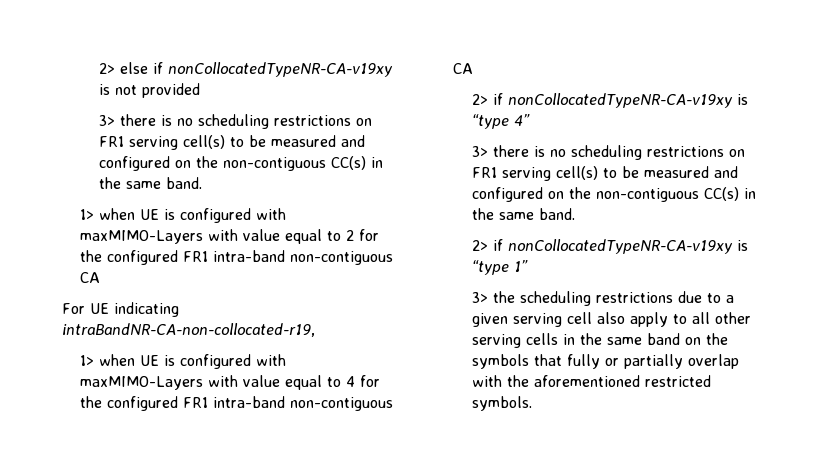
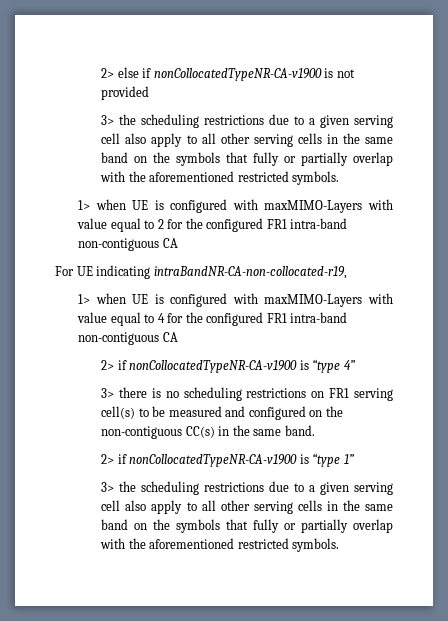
[167,62,393,77] nonCollocatedTypeNR-CA-v19xy -> [153,68,322,81] nonCollocatedTypeNR-CA-v1900
[119,114,372,129] [98,135,365,150] [98,156,383,171] [98,177,202,189] there is no scheduling restrictions on FR1 serving cell(s) to be measured and configured on the non-contiguous CC(s) in the same band. -> [119,114,394,128] [101,133,393,147] [101,152,394,166] [100,171,340,185] the scheduling restrictions due to a given serving cell also apply to all other serving cells in the same band on the symbols that fully or partially overlap with the aforementioned restricted symbols.
[507,93,733,108] nonCollocatedTypeNR-CA-v19xy -> [129,360,298,373] nonCollocatedTypeNR-CA-v1900
[507,239,733,254] nonCollocatedTypeNR-CA-v19xy -> [129,454,298,467] nonCollocatedTypeNR-CA-v1900

